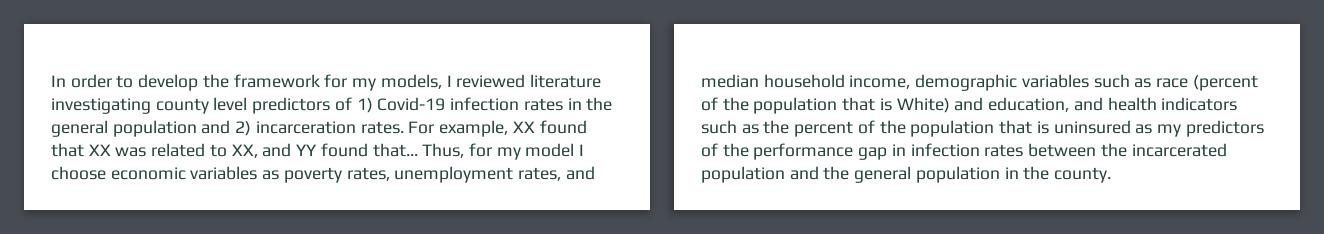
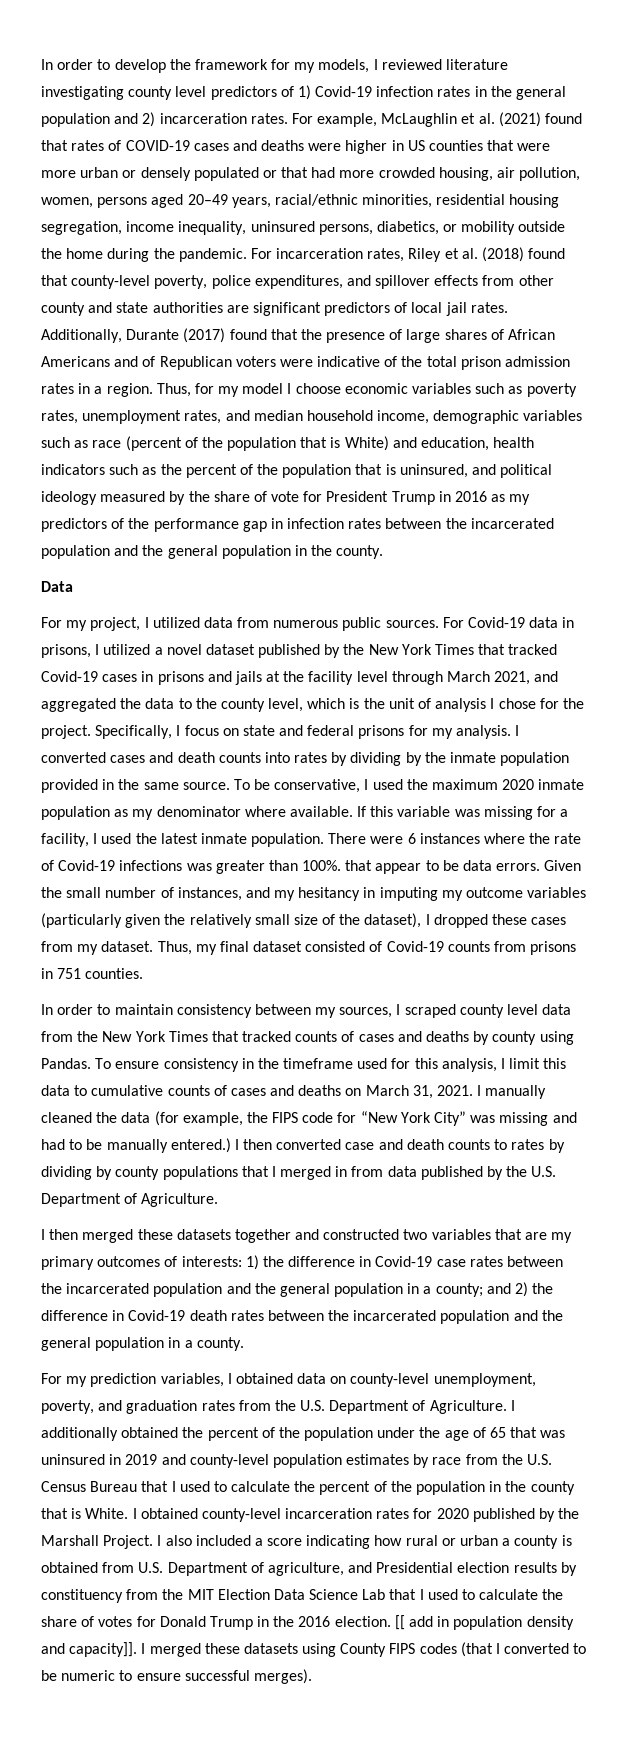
[512,120,587,134] [51,143,418,158] XX found that XX was related to XX, and YY found that… -> [381,112,583,127] [41,140,551,154] [41,167,581,181] [41,194,560,208] [41,221,566,235] [41,247,566,262] [41,275,554,289] [41,302,508,316] [41,328,556,343] [41,356,571,370] [41,383,153,397] McLaughlin et al. (2021) found that rates of COVID-19 cases and deaths were higher in US counties that were more urban or densely populated or that had more crowded housing, air pollution, women, persons aged 20–49 years, racial/ethnic minorities, residential housing segregation, income inequality, uninsured persons, diabetics, or mobility outside the home during the pandemic. For incarceration rates, Riley et al. (2018) found that county-level poverty, police expenditures, and spillover effects from other county and state authorities are significant predictors of local jail rates. Additionally, Durante (2017) found that the presence of large shares of African Americans and of Republican voters were indicative of the total prison admission rates in a region.
(258, 173) none -> [475,383,505,394] such
[1073,97,1103,111] and -> (490, 444) none
[1053,120,1131,134] uninsured -> [399,464,553,478] [41,491,488,505] uninsured, and political ideology measured by the share of vote for President Trump in 2016
(1112, 175) none -> [41,581,73,592] [41,617,575,631] [41,644,558,658] [41,671,559,685] [41,698,584,712] [41,725,520,739] [41,752,570,766] [41,779,585,793] [41,806,569,820] [41,833,582,847] [41,860,582,874] [41,887,587,901] [41,913,567,928] [41,941,577,955] [41,968,144,979] [41,1004,572,1018] [41,1031,574,1045] [41,1058,567,1072] [41,1085,547,1099] [41,1111,577,1126] [41,1138,565,1153] [41,1166,557,1180] [41,1193,219,1207] [41,1229,573,1243] [41,1255,564,1270] [41,1282,554,1297] [41,1310,563,1324] [41,1337,244,1351] [41,1373,536,1387] [41,1400,515,1414] [41,1427,566,1441] [41,1454,553,1468] [41,1481,575,1495] [41,1508,580,1522] [41,1535,572,1549] [41,1562,577,1576] [41,1589,564,1603] [41,1615,574,1630] [41,1642,587,1657] [41,1669,312,1684] // Data // For my project, I utilized data from numerous public sources. For Covid-19 data in prisons, I utilized a novel dataset published by the New York Times that tracked Covid-19 cases in prisons and jails at the facility level through March 2021, and aggregated the data to the county level, which is the unit of analysis I chose for the project. Specifically, I focus on state and federal prisons for my analysis. I converted cases and death counts into rates by dividing by the inmate population provided in the same source. To be conservative, I used the maximum 2020 inmate population as my denominator where available. If this variable was missing for a facility, I used the latest inmate population. There were 6 instances where the rate of Covid-19 infections was greater than 100%. that appear to be data errors. Given the small number of instances, and my hesitancy in imputing my outcome variables (particularly given the relatively small size of the dataset), I dropped these cases from my dataset. Thus, my final dataset consisted of Covid-19 counts from prisons in 751 counties. // In order to maintain consistency between my sources, I scraped county level data from the New York Times that tracked counts of cases and deaths by county using Pandas. To ensure consistency in the timeframe used for this analysis, I limit this data to cumulative counts of cases and deaths on March 31, 2021. I manually cleaned the data (for example, the FIPS code for “New York City” was missing and had to be manually entered.) I then converted case and death counts to rates by dividing by county populations that I merged in from data published by the U.S. Department of Agriculture. // I then merged these datasets together and constructed two variables that are my primary outcomes of interests: 1) the difference in Covid-19 case rates between the incarcerated population and the general population in a county; and 2) the difference in Covid-19 death rates between the incarcerated population and the general population in a county. // For my prediction variables, I obtained data on county-level unemployment, poverty, and graduation rates from the U.S. Department of Agriculture. I additionally obtained the percent of the population under the age of 65 that was uninsured in 2019 and county-level population estimates by race from the U.S. Census Bureau that I used to calculate the percent of the population in the county that is White. I obtained county-level incarceration rates for 2020 published by the Marshall Project. I also included a score indicating how rural or urban a county is obtained from U.S. Department of agriculture, and Presidential election results by constituency from the MIT Election Data Science Lab that I used to calculate the share of votes for Donald Trump in the 2016 election. [[ add in population density and capacity]]. I merged these datasets using County FIPS codes (that I converted to be numeric to ensure successful merges).

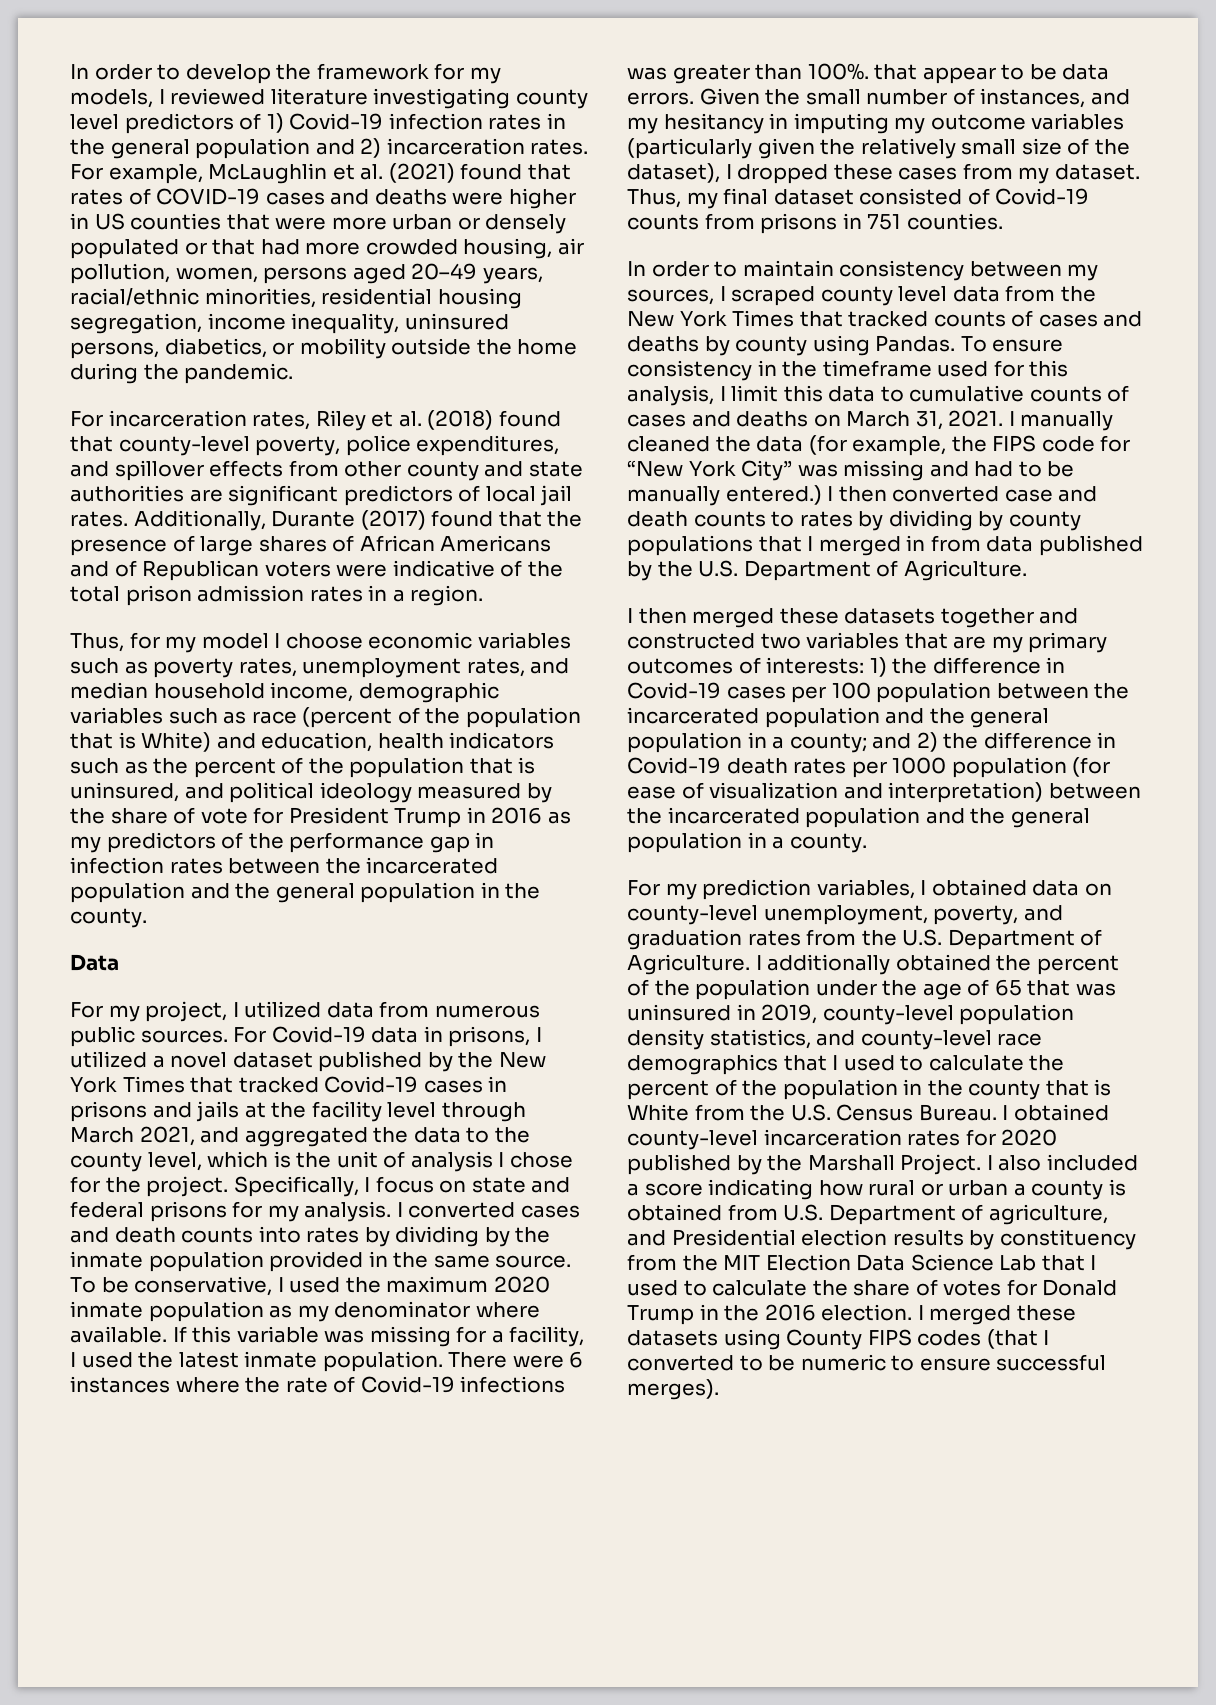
(247, 255) none -> (294, 373) //
(153, 390) none -> (484, 595) //
[436,1256,503,1267] case rates -> [726,682,992,703] cases per 100 population
(264, 1315) none -> [851,757,1111,778] [627,782,1044,803] per 1000 population (for ease of visualization and interpretation)
[125,1454,553,1468] [41,1481,138,1492] 2019 and county-level population estimates by race from the U.S. Census Bureau -> [761,1004,1075,1025] [627,1029,1043,1050] [627,1054,778,1075] 2019, county-level population density statistics, and county-level race demographics
[85,1508,129,1519] White. -> [627,1104,997,1121] White from the U.S. Census Bureau.
[394,1615,574,1630] [41,1642,138,1657] [[ add in population density and capacity]]. -> (913, 1312) none

